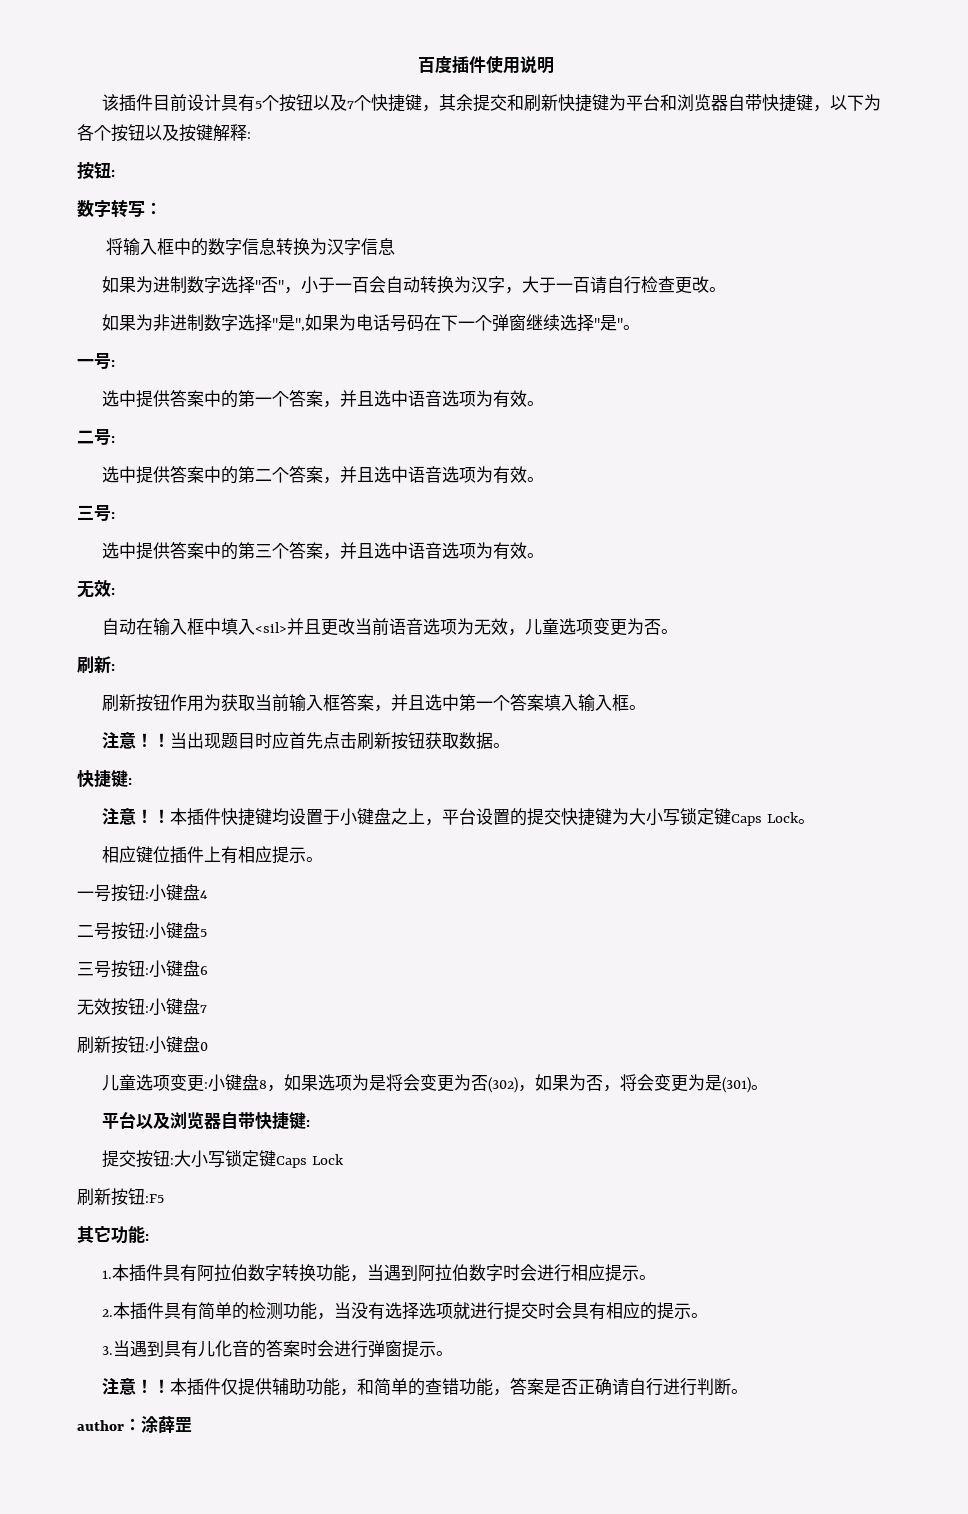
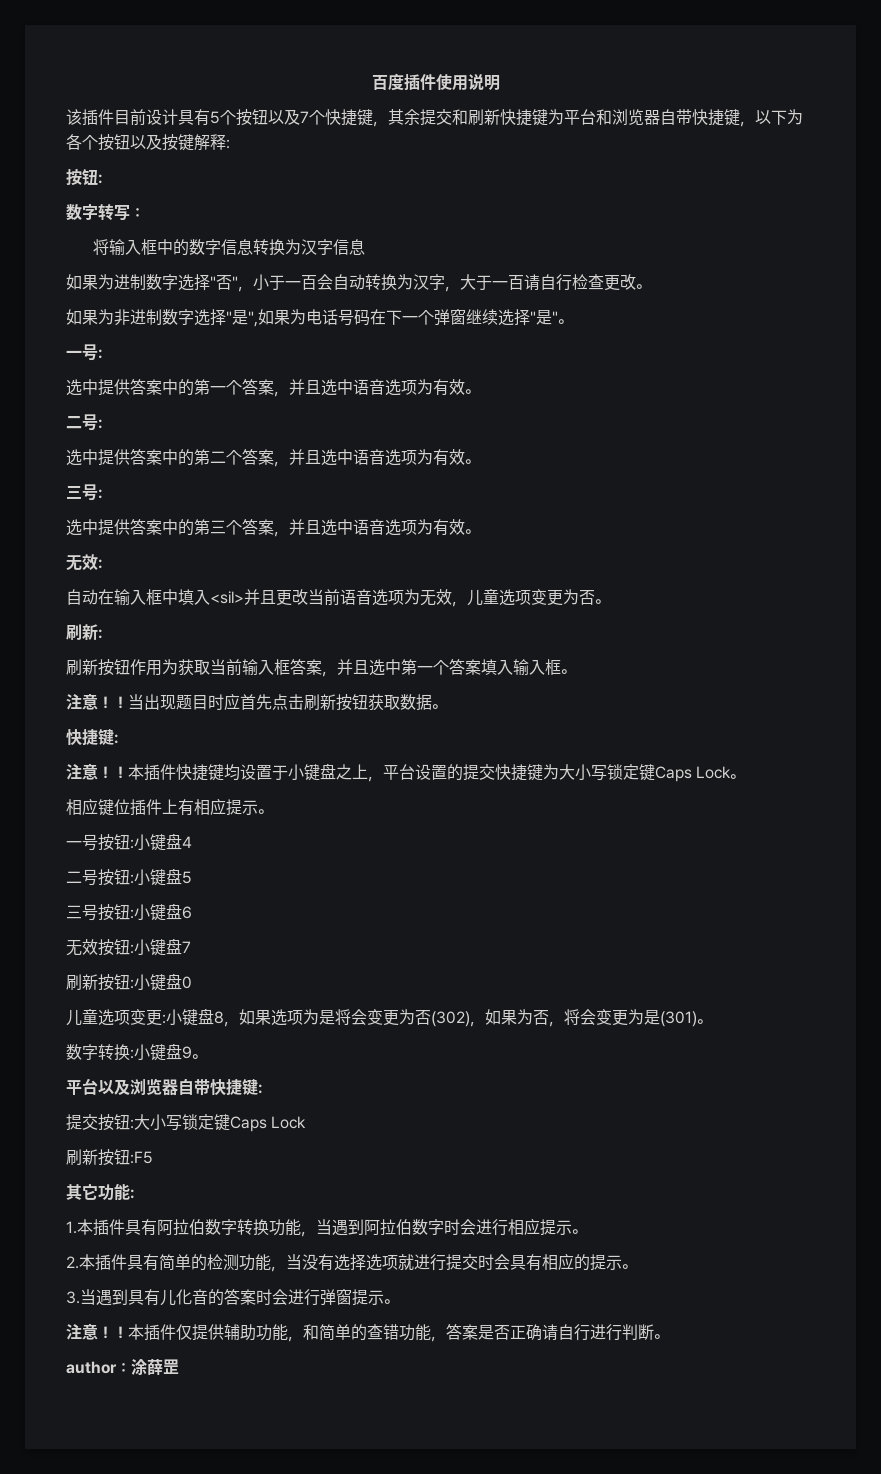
(769, 1087) none -> [66,1043,207,1061] // 数字转换:小键盘9。

